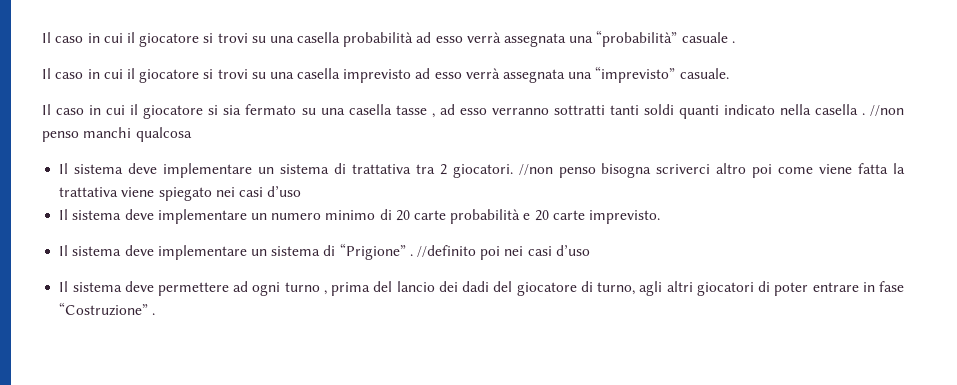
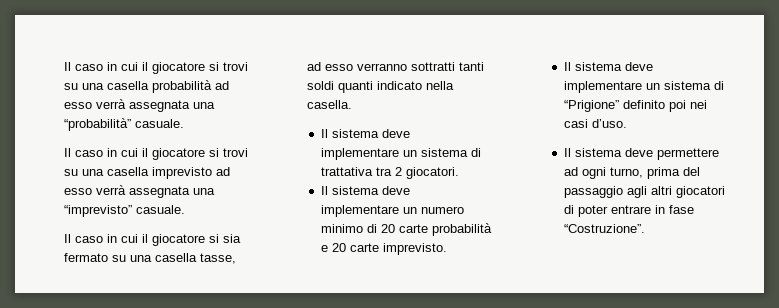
[681,32,735,43] casuale . -> [134,119,184,128] casuale.
[395,105,435,118] tasse , -> [199,253,236,264] tasse,
[814,104,904,116] [42,127,192,142] casella . //non penso manchi qualcosa -> [306,100,352,109] casella.
[518,163,906,178] [59,186,302,201] //non penso bisogna scriverci altro poi come viene fatta la trattativa viene spiegato nei casi d’uso -> (459, 173) none
[409,245,476,257] . //definito -> [622,100,665,109] definito
[555,245,590,256] d’uso -> [591,119,627,128] d’uso.
[284,281,636,296] turno , prima del lancio dei dadi del giocatore di turno, -> [609,167,700,179] [563,186,623,198] turno, prima del passaggio
[59,302,156,316] “Costruzione” . -> [563,224,645,233] “Costruzione”.

